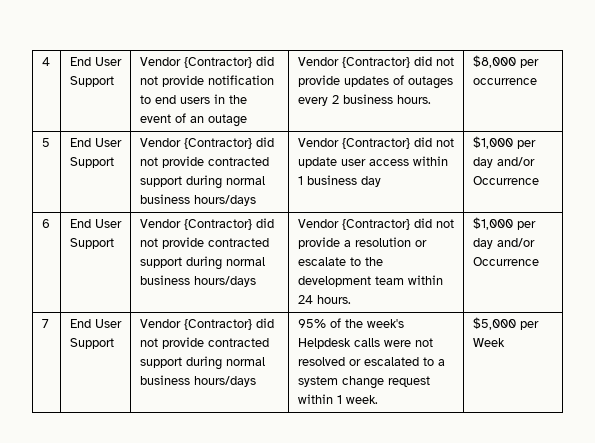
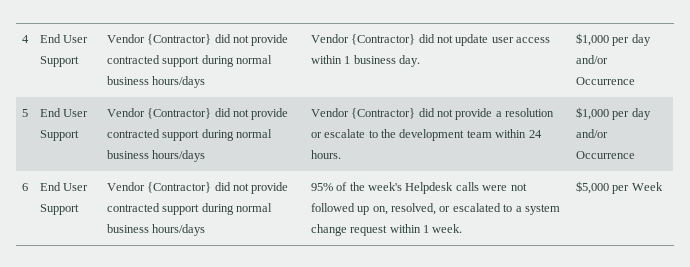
[139,56,274,68] [139,75,274,87] [139,94,247,104] [139,113,247,127] [297,56,454,68] [297,75,453,89] [297,94,431,106] [472,55,539,68] [472,78,537,85] [41,138,50,147] [69,138,122,147] [69,157,114,168] | Vendor {Contractor} did not provide notification to end users in the event of an outage | Vendor {Contractor} did not provide updates of outages every 2 business hours. | $8,000 per occurrence // 5 | End User Support -> (79, 61) none
[360,176,381,187] [472,136,536,149] [472,157,535,168] [472,176,539,185] [41,219,50,228] day | $1,000 per day and/or Occurrence // 6 -> [399,55,421,67] [575,33,651,46] [575,55,608,64] [575,77,635,85] [21,109,28,117] day. | $1,000 per day and/or Occurrence // 5
[41,319,49,328] 7 -> [21,183,28,191] 6
[297,357,345,366] resolved -> [310,203,437,215] followed up on, resolved,

